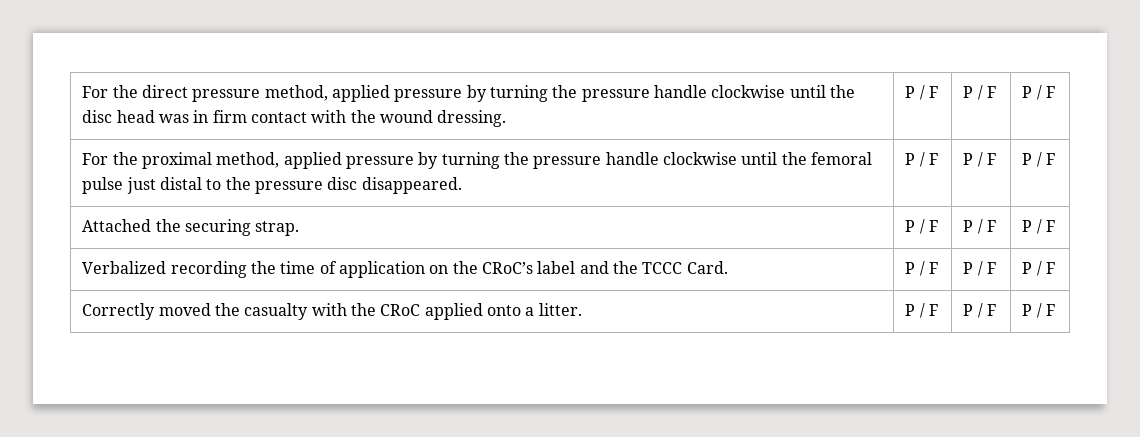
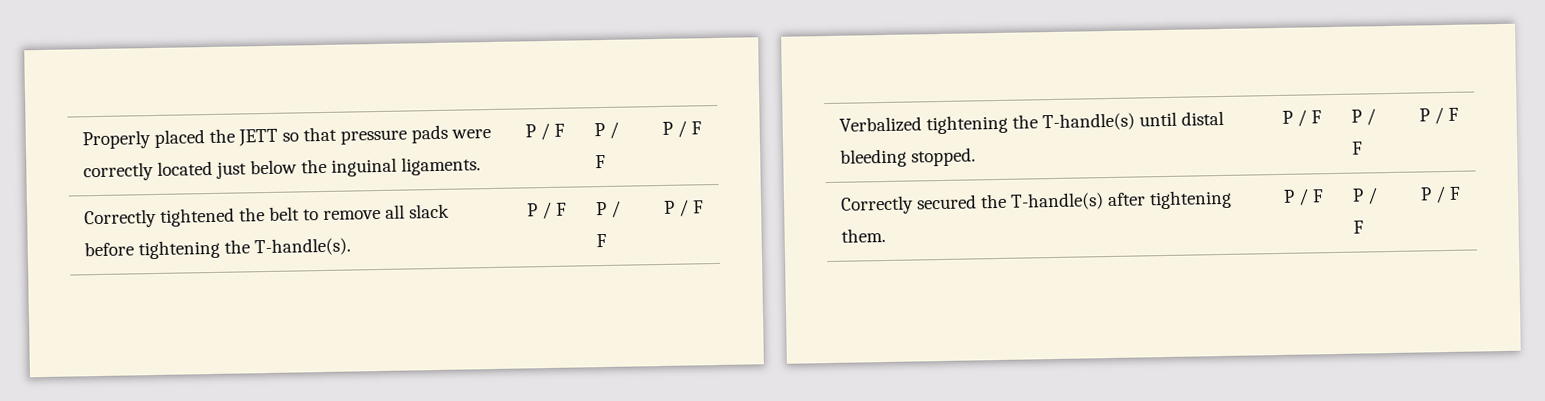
[82,85,855,102] [82,110,507,127] [905,85,939,100] [963,85,997,100] [1022,85,1056,100] [82,152,872,169] [82,177,462,194] [905,152,939,167] [963,152,997,167] [1022,152,1056,167] [82,219,300,236] For the direct pressure method, applied pressure by turning the pressure handle clockwise until the disc head was in firm contact with the wound dressing. | P / F | P / F | P / F // For the proximal method, applied pressure by turning the pressure handle clockwise until the femoral pulse just distal to the pressure disc disappeared. | P / F | P / F | P / F // Attached the securing strap. -> [82,124,492,150] [83,156,482,182] [525,122,566,141] [594,121,620,139] [595,154,607,169] [662,120,703,138] [84,203,451,229] [84,237,352,260] Properly placed the JETT so that pressure pads were correctly located just below the inguinal ligaments. | P / F | P / F | P / F // Correctly tightened the belt to remove all slack before tightening the T-handle(s).
[170,261,728,278] recording the time of application on the CRoC’s label and the TCCC Card. -> [926,110,1225,135] [840,147,977,168] tightening the T-handle(s) until distal bleeding stopped.
[158,303,582,320] moved the casualty with the CRoC applied onto a litter. -> [916,189,1233,211] [841,227,887,243] secured the T-handle(s) after tightening them.

